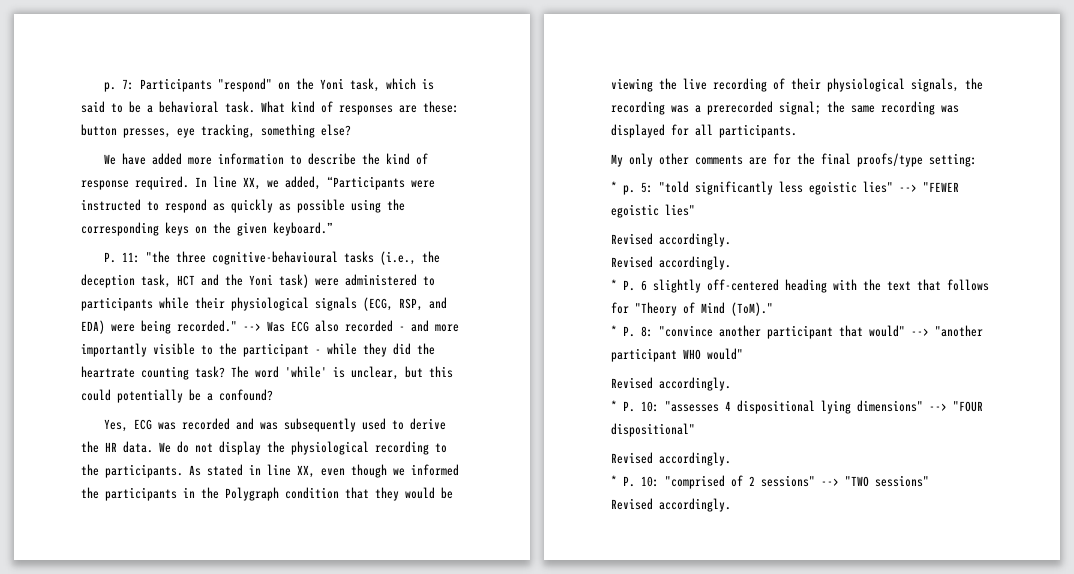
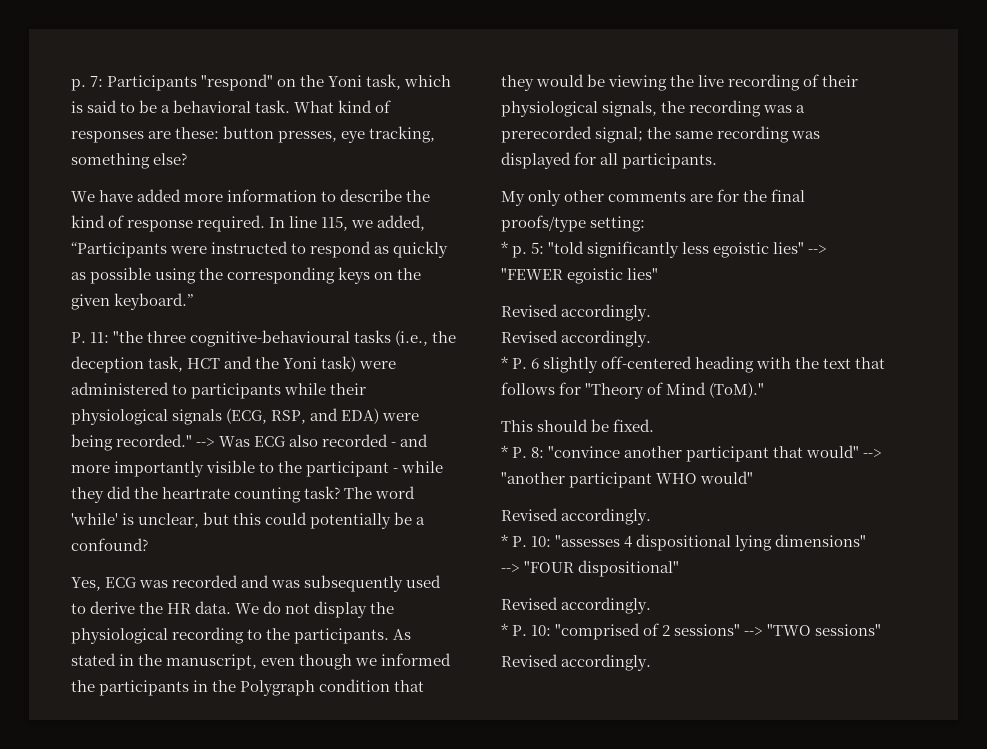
[243,177,261,190] XX, -> [321,216,349,231] 115,
[267,464,315,478] line XX, -> [138,654,258,670] the manuscript,
(773, 309) none -> [501,419,655,432] // This should be fixed.

